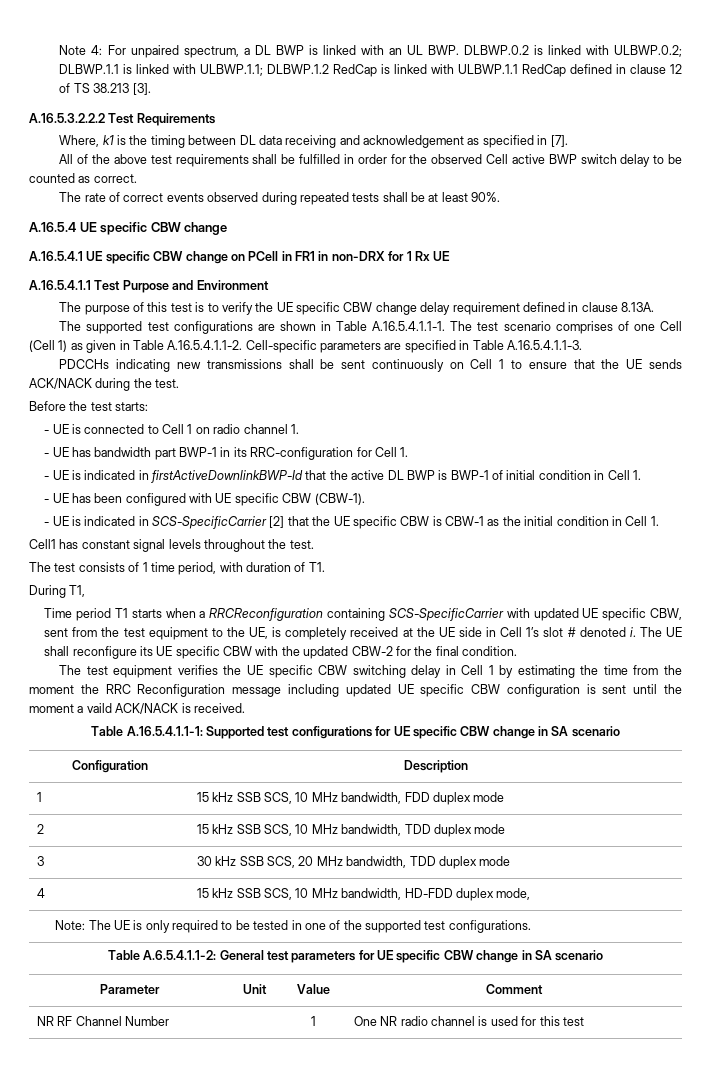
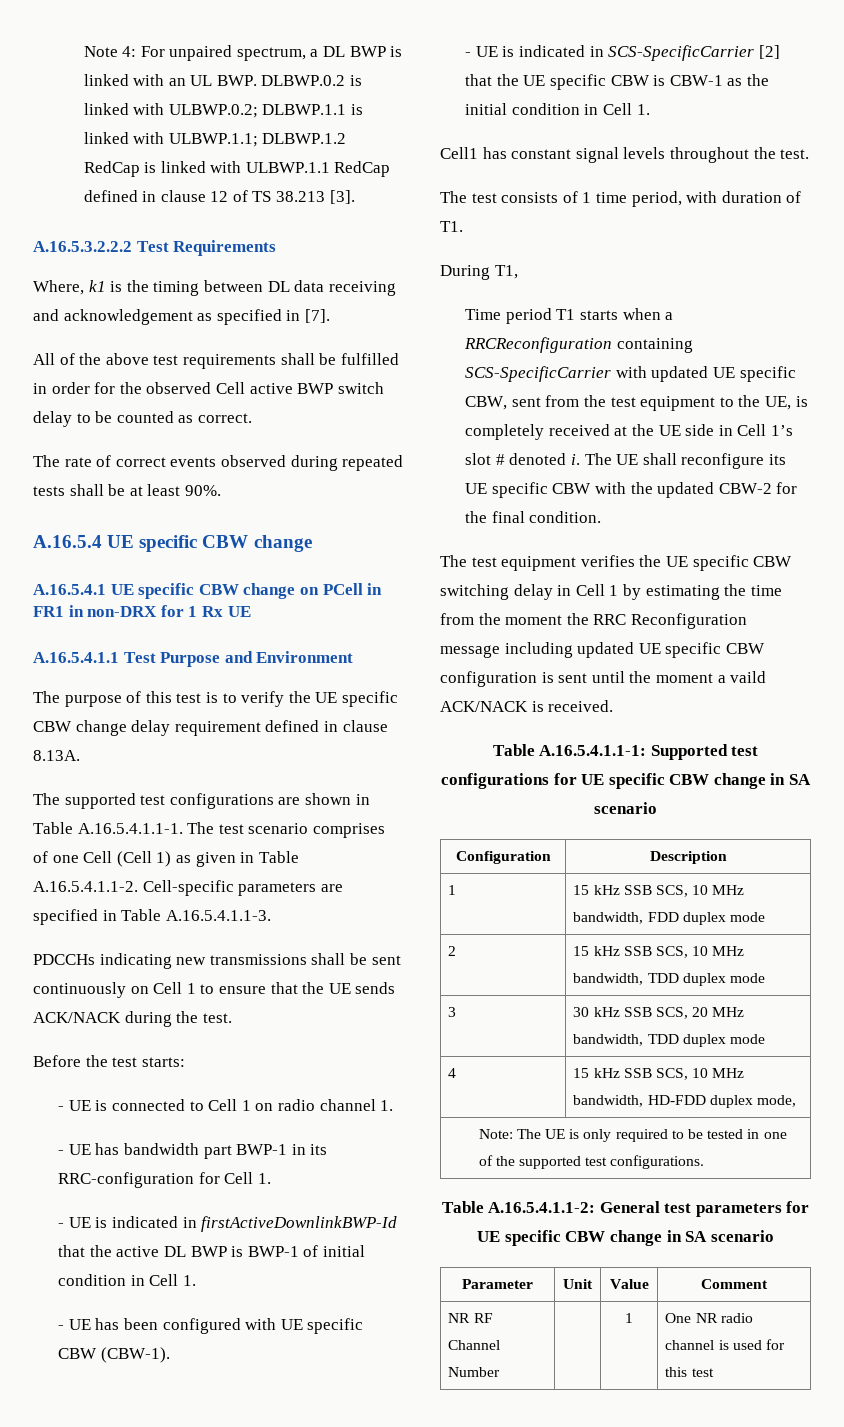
[143,950,217,960] A.6.5.4.1.1-2: -> [488,1202,596,1213] A.16.5.4.1.1-2:

